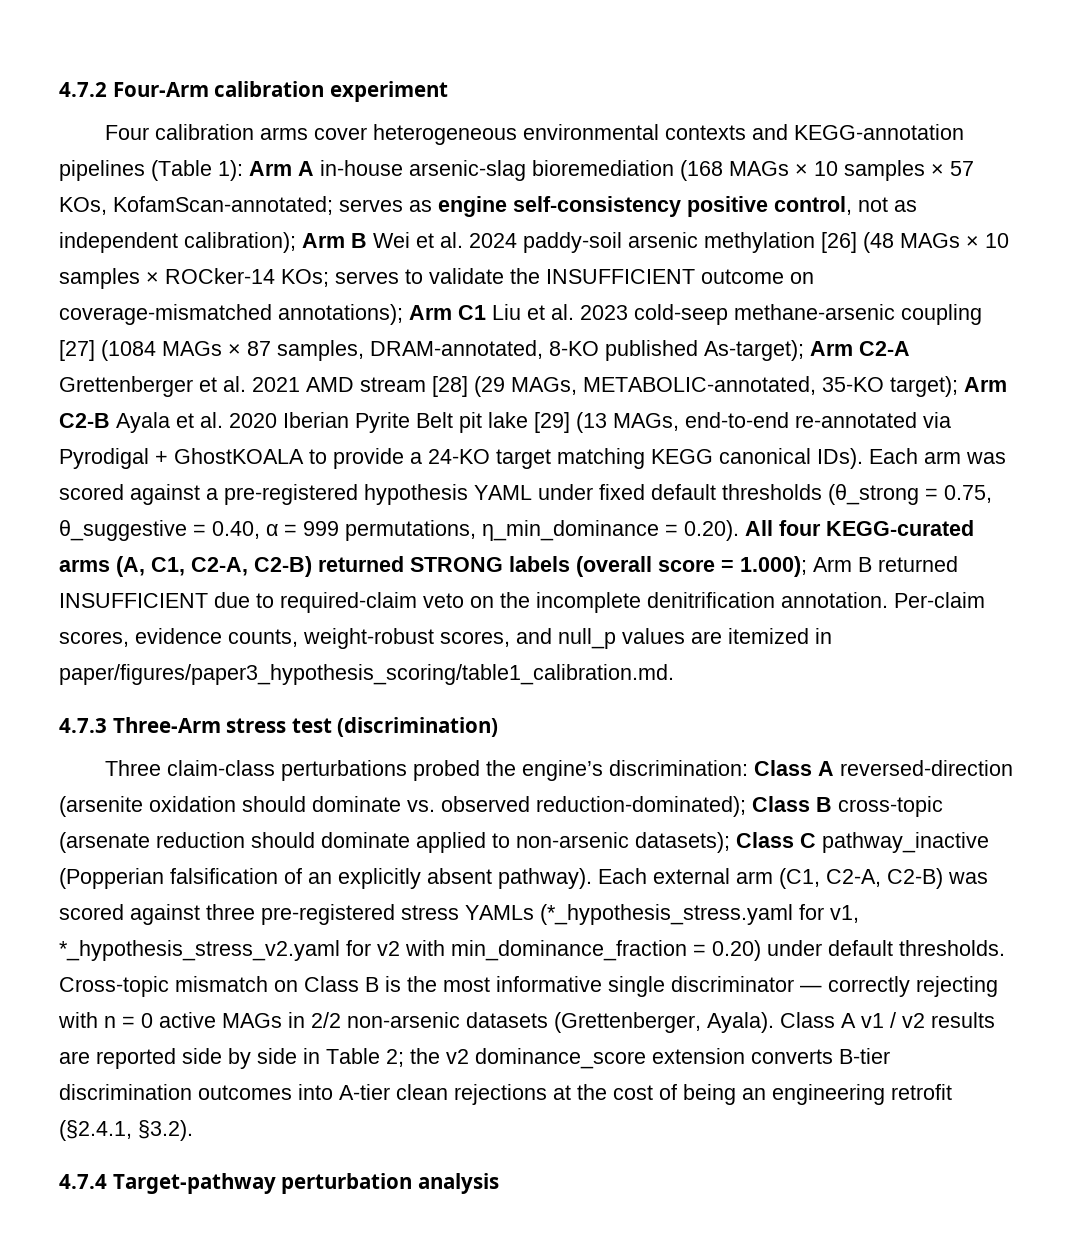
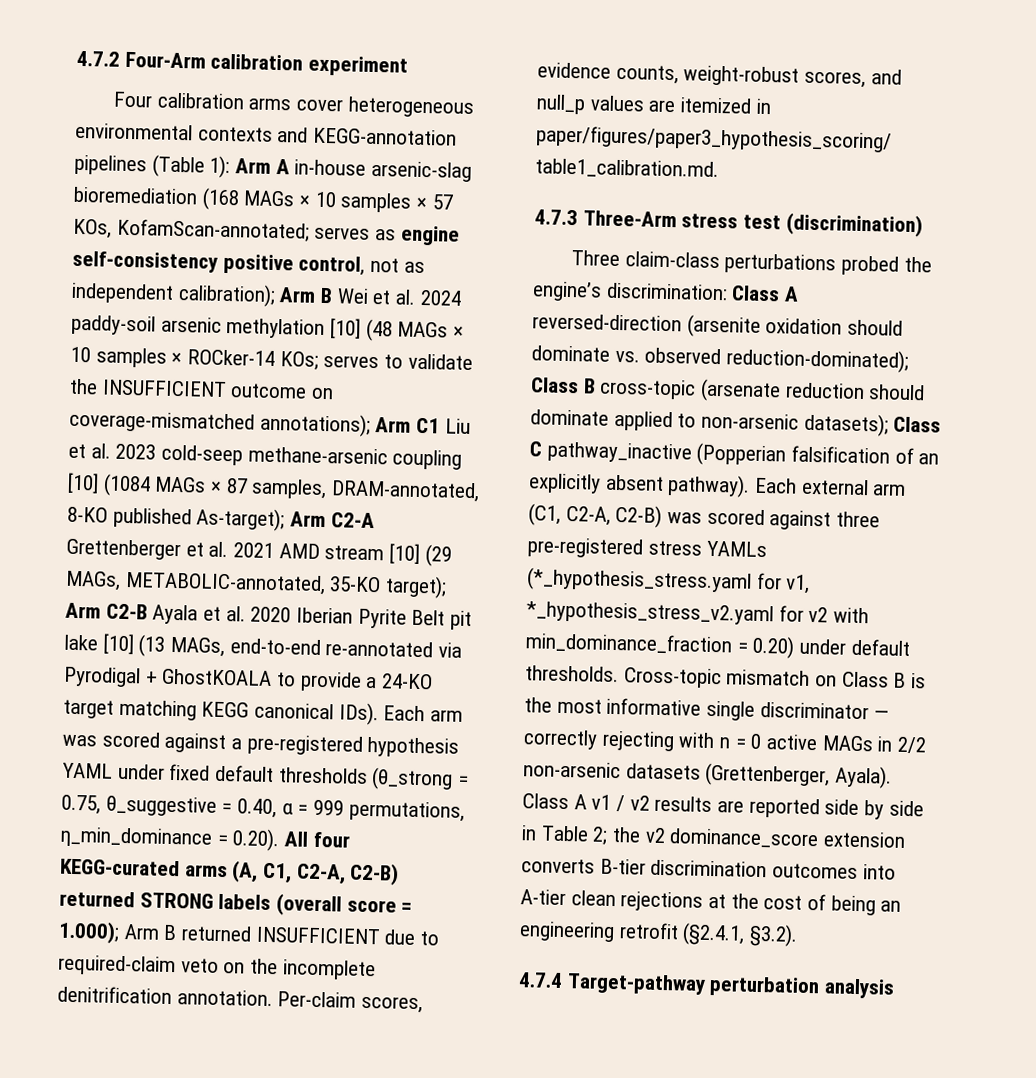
[821,232,857,253] [26] -> [330,318,362,339] [10]
[59,340,95,361] [27] -> [67,472,99,494] [10]
[432,376,468,397] [28] -> [389,543,421,565] [10]
[534,412,570,433] [29] -> [102,633,134,655] [10]

